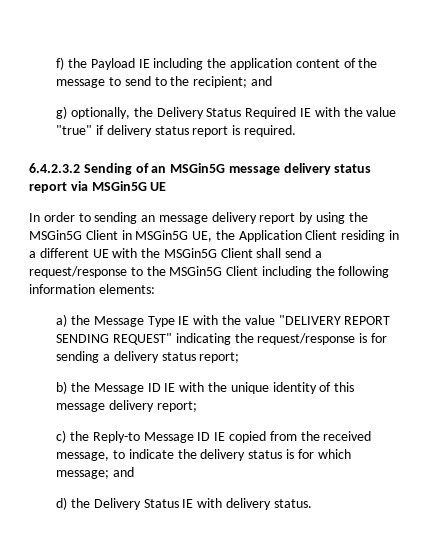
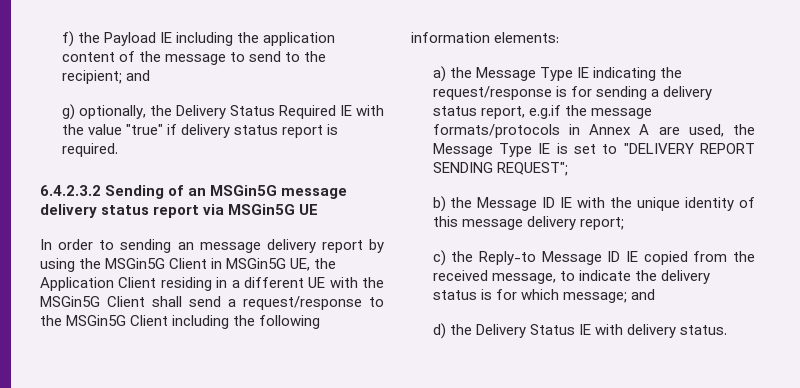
[193,315,391,325] [56,333,173,345] with the value "DELIVERY REPORT SENDING REQUEST" -> (589, 72) none
[199,352,240,363] report; -> [480,105,652,119] [432,124,755,138] [432,143,755,157] [432,162,568,176] report, e.g.if the message formats/protocols in Annex A are used, the Message Type IE is set to "DELIVERY REPORT SENDING REQUEST";

